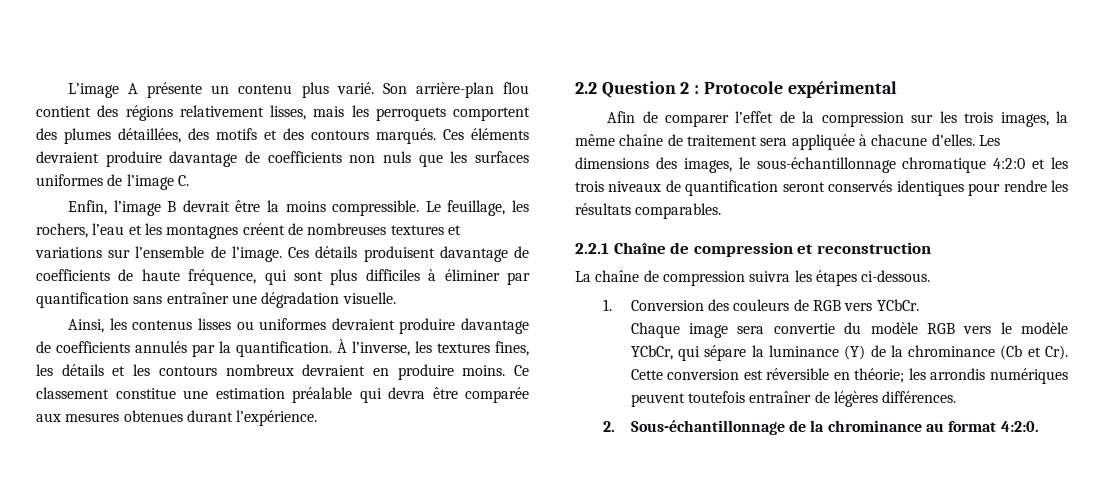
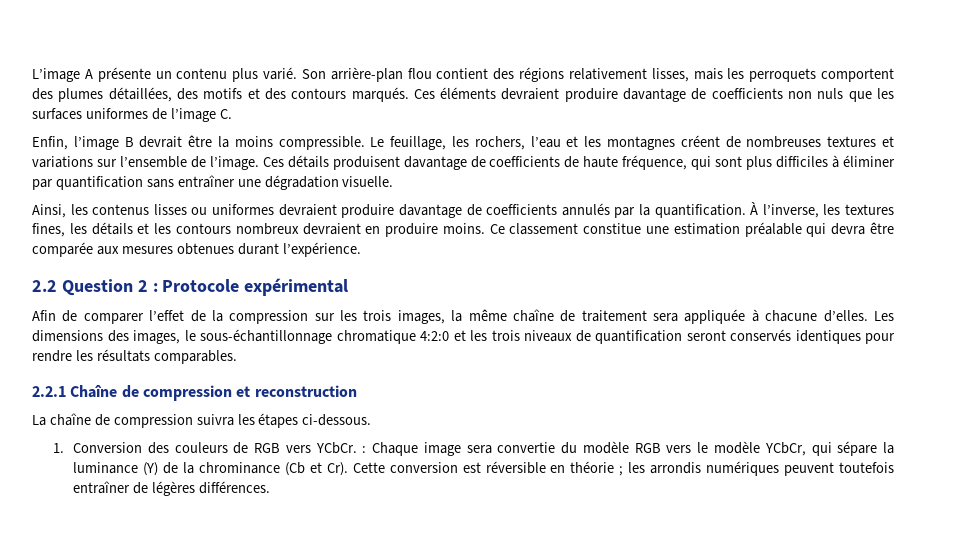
(919, 305) // -> [362,446,367,453] :
[854,368,905,383] théorie; -> [570,461,624,476] théorie ;
[602,420,1039,435] // 2. Sous-échantillonnage de la chrominance au format 4:2:0. -> (270, 487) none

